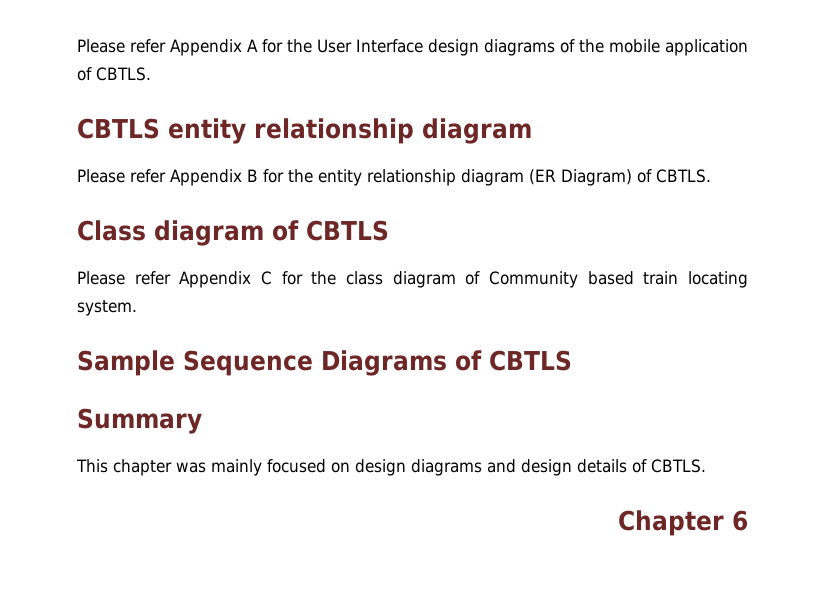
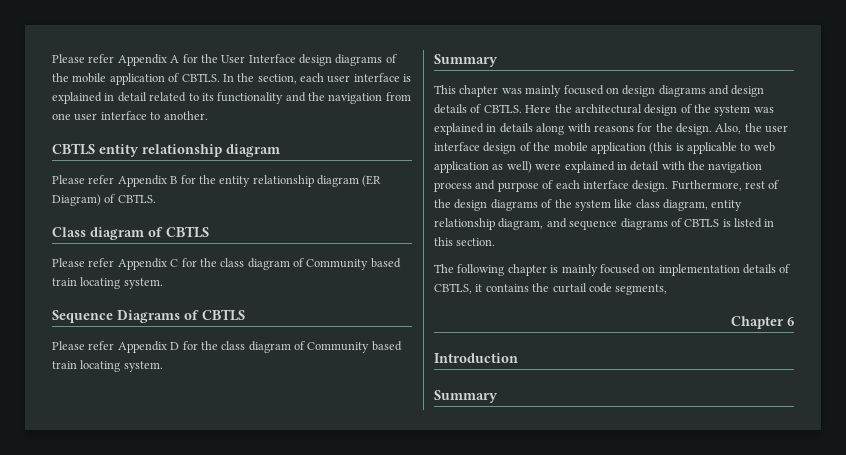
(151, 74) none -> [222,73,412,84] [52,92,411,104] [52,111,208,121] In the section, each user interface is explained in detail related to its functionality and the navigation from one user interface to another.
[77,350,175,376] Sample -> (163, 283) none
(572, 360) none -> [52,341,402,353] [52,360,163,372] // Please refer Appendix D for the class diagram of Community based train locating system.
(706, 466) none -> [525,104,774,116] [434,123,789,135] [434,142,775,154] [434,161,763,173] [434,180,780,192] [434,199,743,211] [434,218,775,230] [434,237,496,246] [434,264,791,276] [434,283,668,295] Here the architectural design of the system was explained in details along with reasons for the design. Also, the user interface design of the mobile application (this is applicable to web application as well) were explained in detail with the navigation process and purpose of each interface design. Furthermore, rest of the design diagrams of the system like class diagram, entity relationship diagram, and sequence diagrams of CBTLS is listed in this section. // The following chapter is mainly focused on implementation details of CBTLS, it contains the curtail code segments,
(748, 520) none -> [434,353,518,363] [434,390,498,403] // Introduction // Summary

